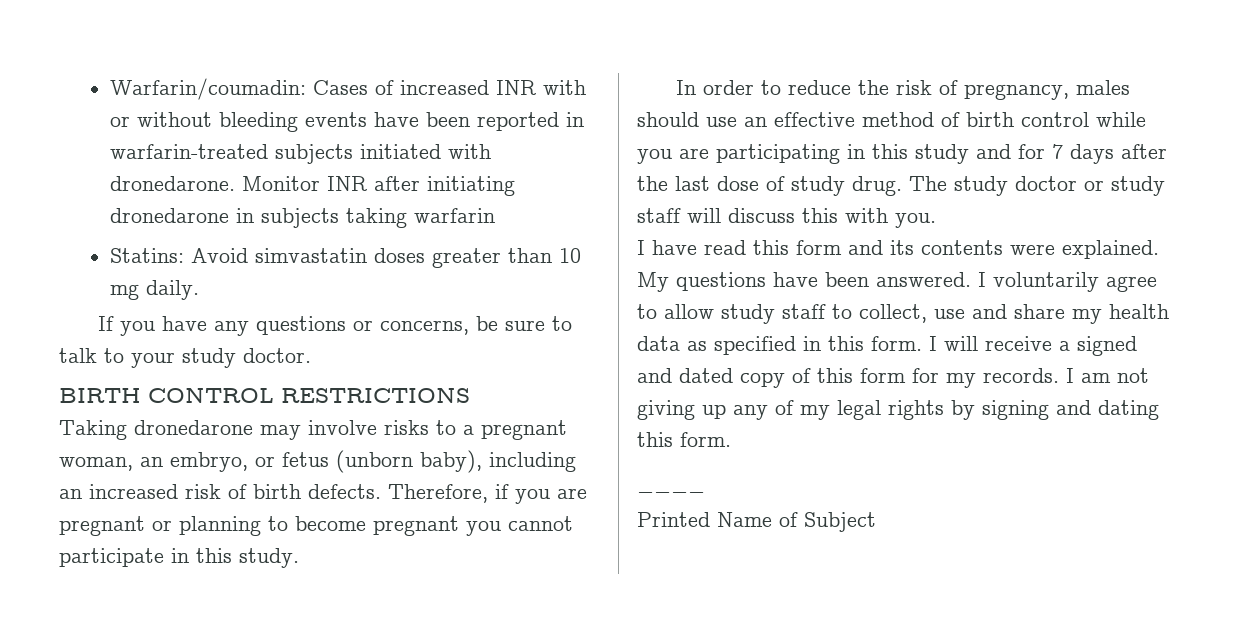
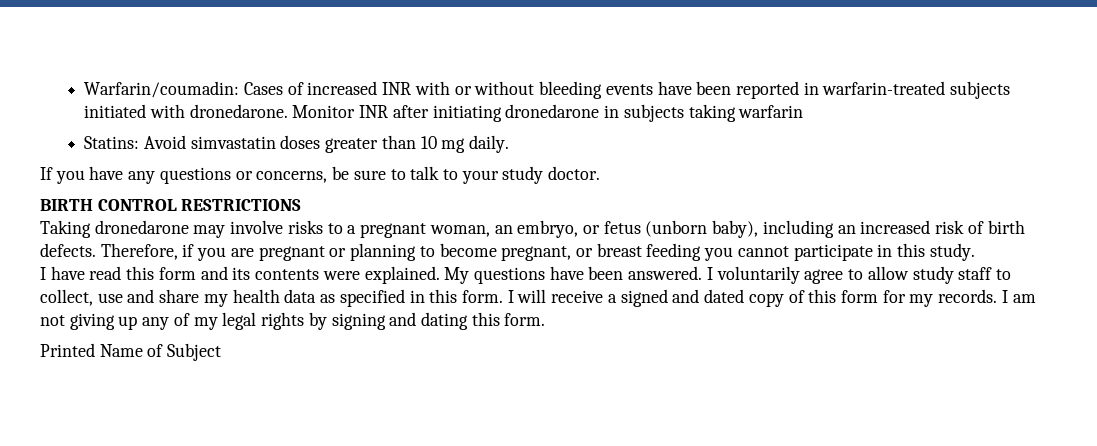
[373,516,459,536] pregnant -> [501,243,702,261] pregnant, or breast feeding
[675,80,1130,100] [637,112,1146,127] [637,144,1167,164] [637,176,1165,196] [637,208,936,228] // In order to reduce the risk of pregnancy, males should use an effective method of birth control while you are participating in this study and for 7 days after the last dose of study drug. The study doctor or study staff will discuss this with you. -> (975, 252) none
[637,487,705,493] // ____ -> (546, 319) none

